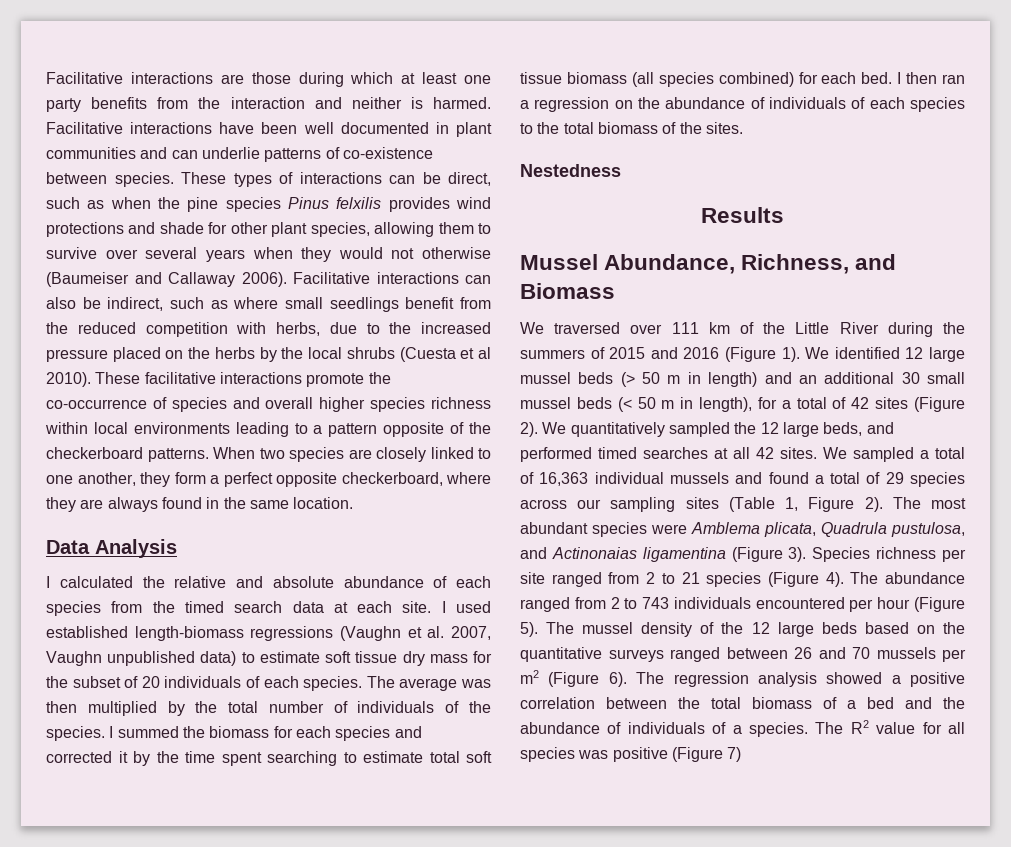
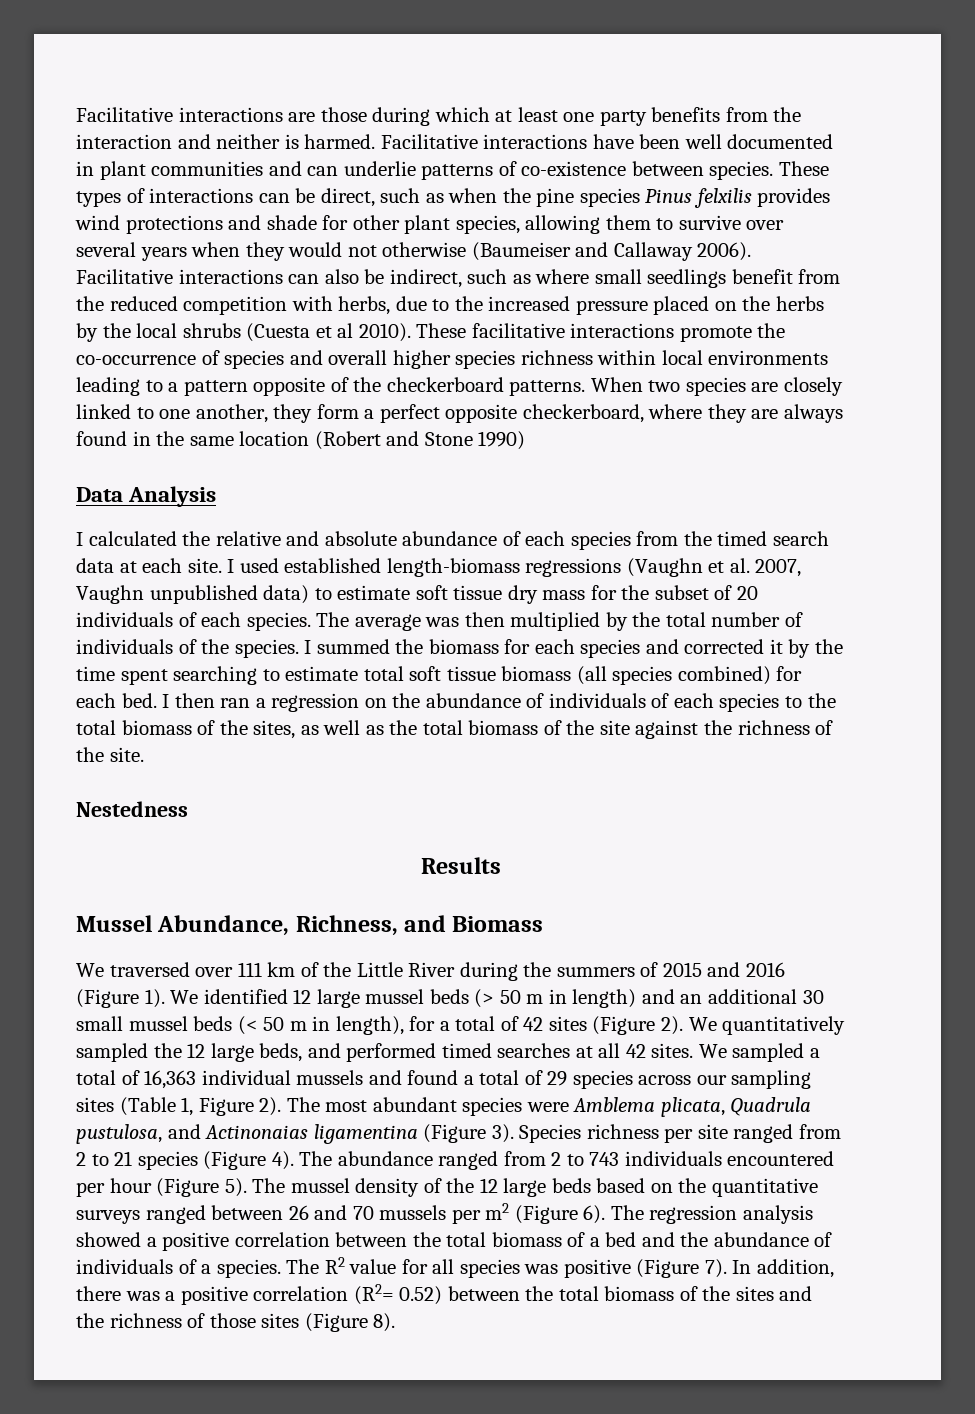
[293,497,354,509] location. -> [239,431,526,450] location (Robert and Stone 1990)
[705,122,743,134] sites. -> [253,720,834,739] [76,747,144,762] sites, as well as the total biomass of the site against the richness of the site.
[727,747,742,762] 7) -> [704,1259,835,1278] [76,1284,813,1305] [76,1313,396,1332] 7). In addition, there was a positive correlation (R2= 0.52) between the total biomass of the sites and the richness of those sites (Figure 8).

